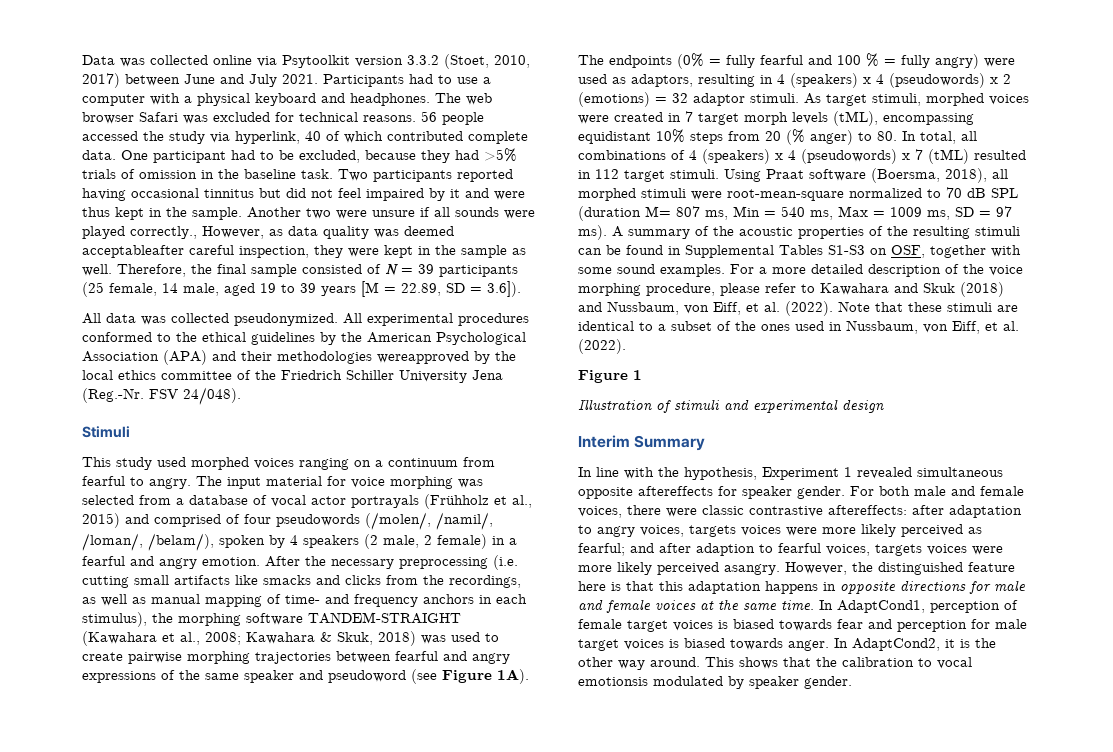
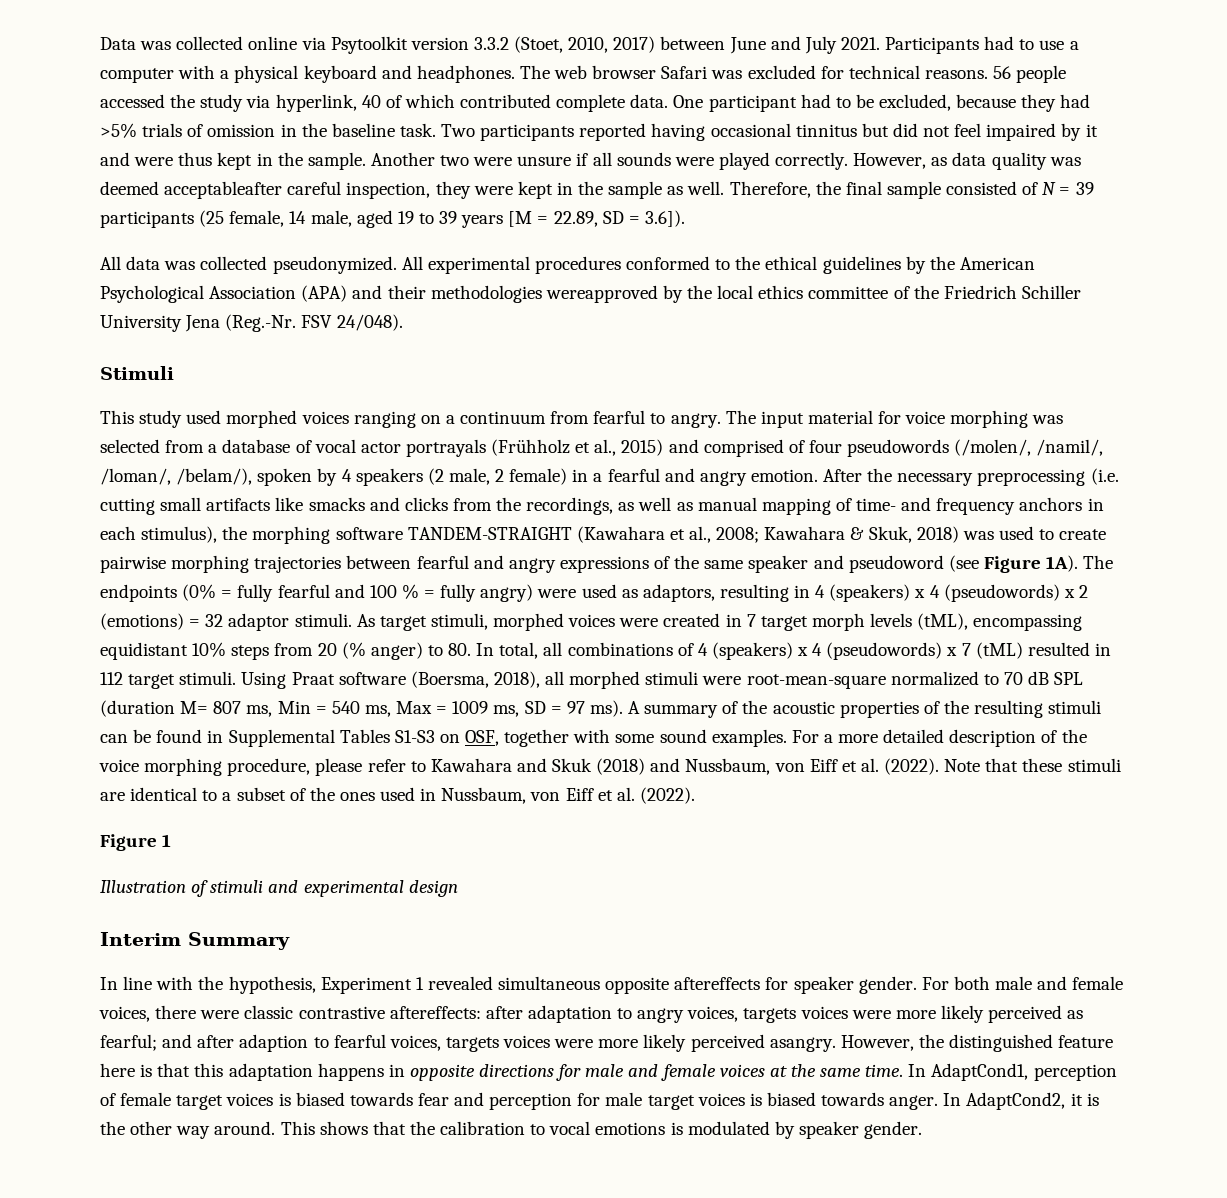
[130,226,197,239] correctly., -> [775,152,849,170] correctly.
[713,302,741,315] Eiff, -> [809,759,838,772] Eiff
[952,321,980,334] Eiff, -> [565,788,594,801] Eiff
[578,677,648,686] emotionsis -> [595,1122,683,1135] emotions is

